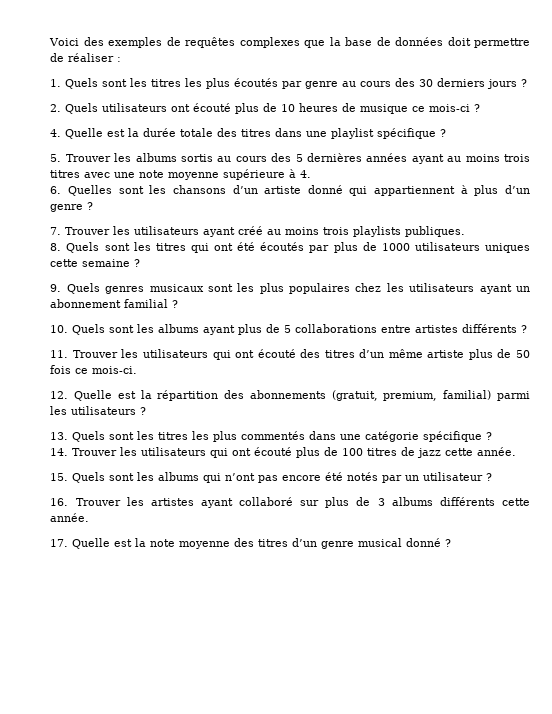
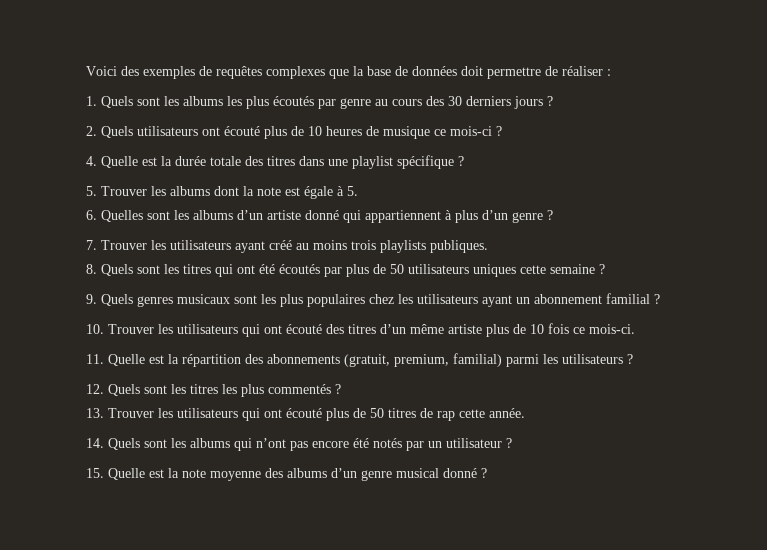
[151,79,182,87] titres -> [182,96,223,106] albums
[180,153,530,164] [50,169,312,180] sortis au cours des 5 dernières années ayant au moins trois titres avec une note moyenne supérieure à 4. -> [213,186,358,199] dont la note est égale à 5.
[172,185,226,194] chansons -> [192,210,233,220] albums
[381,243,410,251] 1000 -> [389,264,404,274] 50
[72,324,528,335] [50,350,69,358] Quels sont les albums ayant plus de 5 collaborations entre artistes différents ? // 11. -> (104, 329) none
[516,350,530,358] 50 -> [529,324,544,334] 10
[50,391,69,399] 12. -> [85,354,104,364] 11.
[50,432,69,440] 13. -> [85,384,104,394] 12.
[309,431,493,442] [50,448,69,456] dans une catégorie spécifique ? // 14. -> [334,384,341,394] [85,408,104,418] ? // 13.
[342,448,364,456] 100 -> [369,408,384,418] 50
[417,447,517,458] [50,473,69,481] jazz cette année. // 15. -> [436,408,525,421] [85,438,104,448] rap cette année. // 14.
[50,497,530,508] [50,513,90,522] [50,539,69,547] 16. Trouver les artistes ayant collaboré sur plus de 3 albums différents cette année. // 17. -> [85,468,104,478] 15.
[258,539,289,547] titres -> [286,468,327,478] albums

